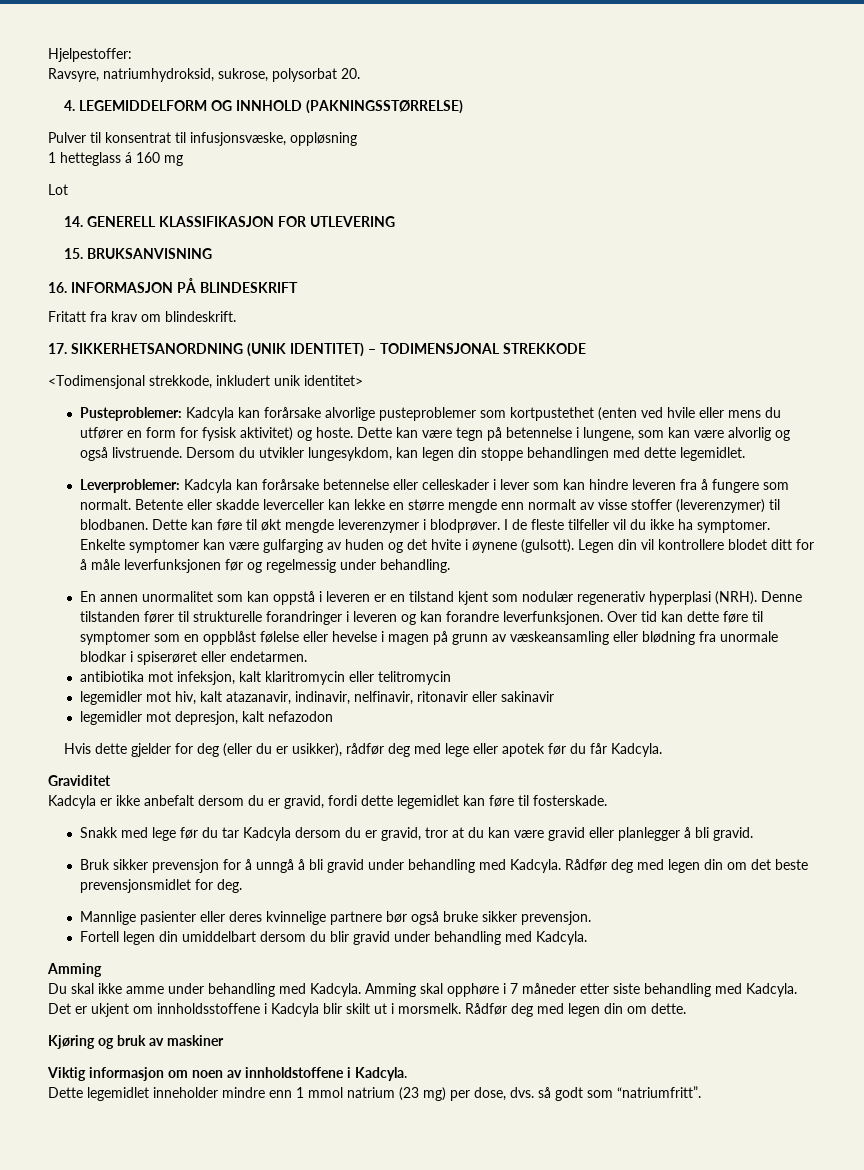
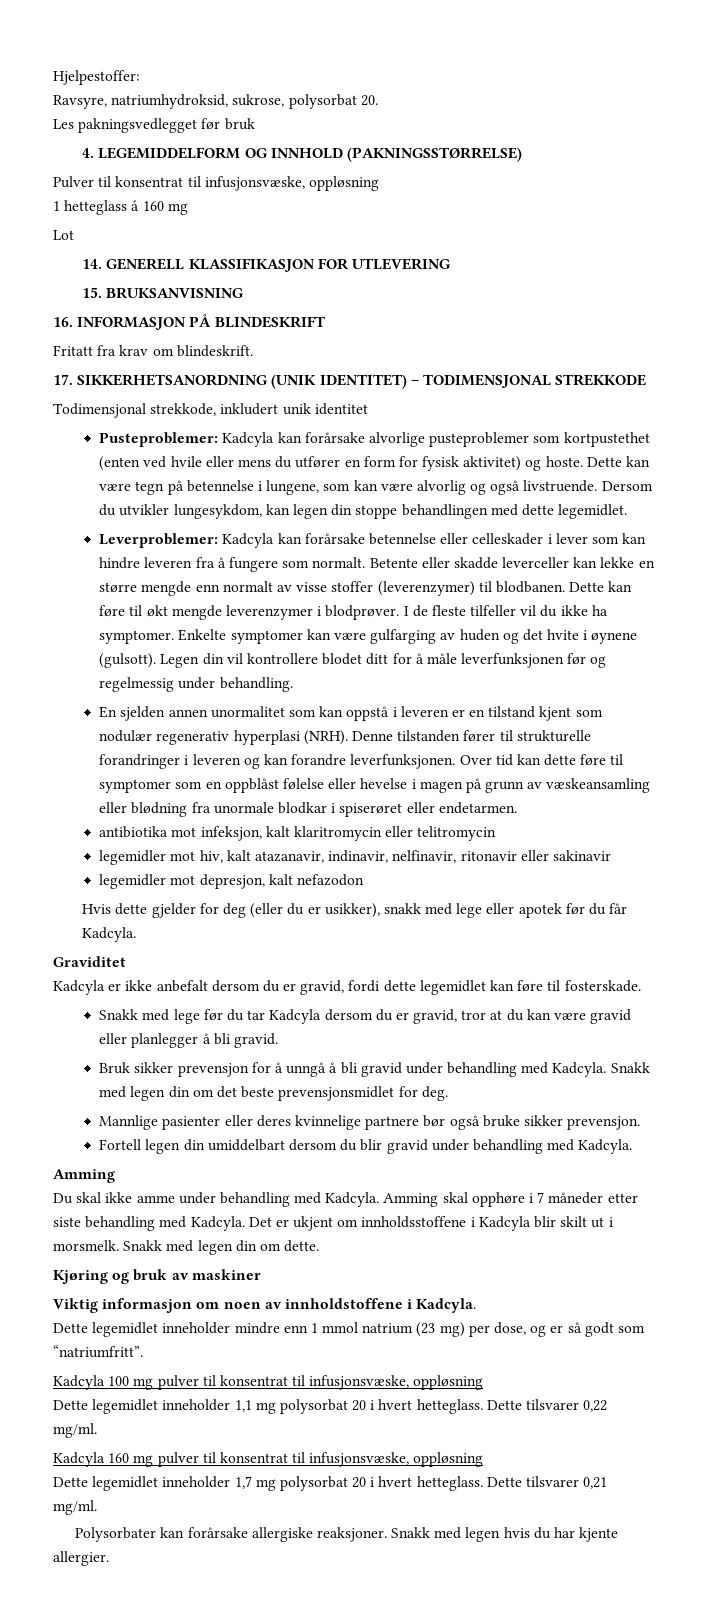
(360, 73) none -> [53,118,255,133] // Les pakningsvedlegget før bruk
[48,375,145,389] <Todimensjonal -> [53,403,146,418] Todimensjonal
[304,375,363,386] identitet> -> [314,403,368,415] identitet
(96, 596) none -> [120,706,166,721] sjelden
[346,743,411,757] rådfør deg -> [383,903,421,914] snakk
[564,859,633,873] Rådfør deg -> [610,1062,650,1073] Snakk
[465,1003,533,1017] Rådfør deg -> [123,1240,163,1251] Snakk
[510,1087,534,1098] dvs. -> [530,1325,564,1337] og er
(701, 1092) none -> [53,1375,484,1390] [53,1399,608,1414] [53,1423,97,1438] [53,1452,484,1467] [53,1476,608,1491] [53,1500,97,1515] [75,1527,619,1542] [53,1551,109,1566] // Kadcyla 100 mg pulver til konsentrat til infusjonsvæske, oppløsning // Dette legemidlet inneholder 1,1 mg polysorbat 20 i hvert hetteglass. Dette tilsvarer 0,22 mg/ml. // Kadcyla 160 mg pulver til konsentrat til infusjonsvæske, oppløsning // Dette legemidlet inneholder 1,7 mg polysorbat 20 i hvert hetteglass. Dette tilsvarer 0,21 mg/ml. // Polysorbater kan forårsake allergiske reaksjoner. Snakk med legen hvis du har kjente allergier.

